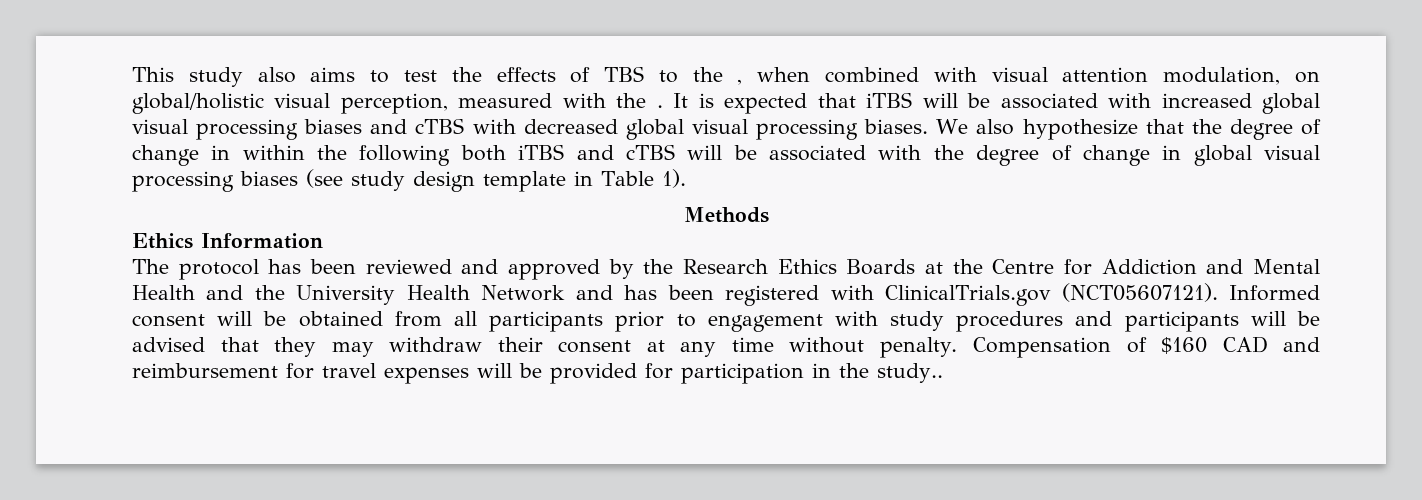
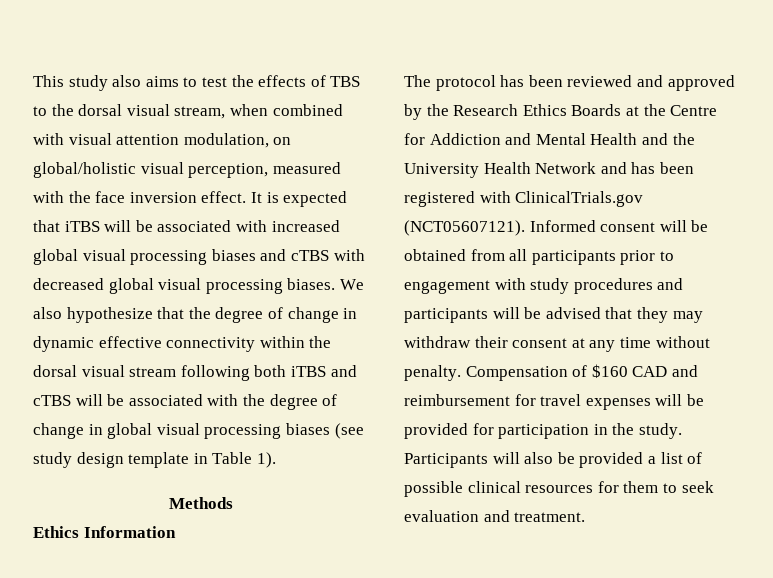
[737,79,743,85] , -> [78,104,226,119] dorsal visual stream,
[656,105,663,108] . -> [95,191,247,203] face inversion effect.
[242,145,348,160] within the -> [33,336,332,352] [33,365,177,377] dynamic effective connectivity within the dorsal visual stream
[877,363,943,383] study.. -> [638,423,682,439] [404,452,703,468] [404,481,714,497] [404,510,586,522] study. Participants will also be provided a list of possible clinical resources for them to seek evaluation and treatment.

